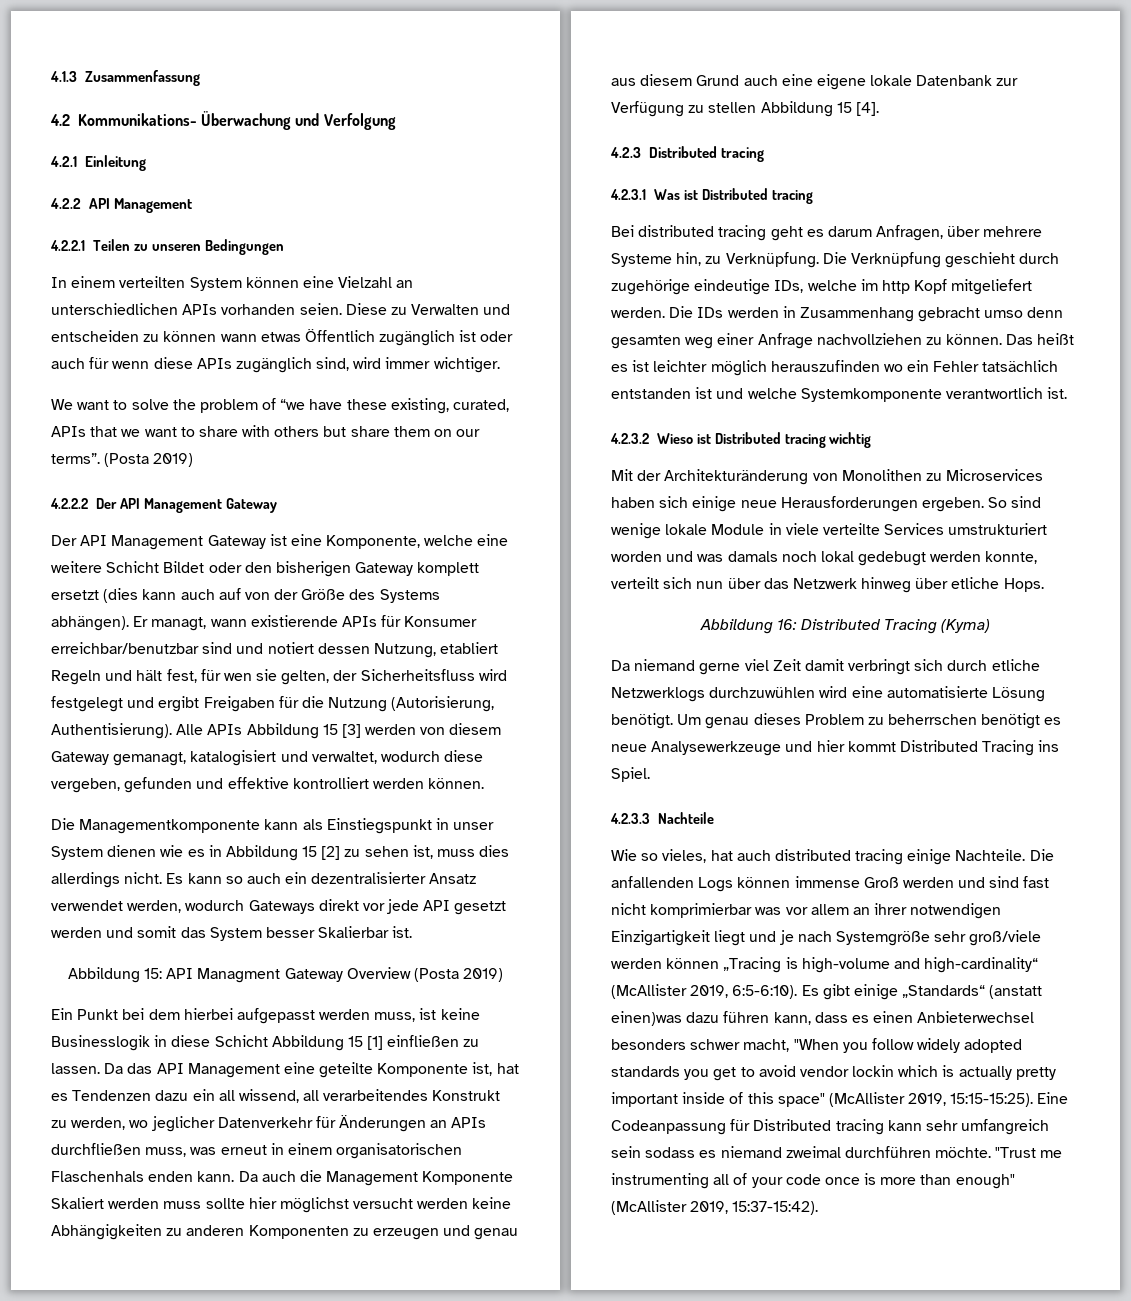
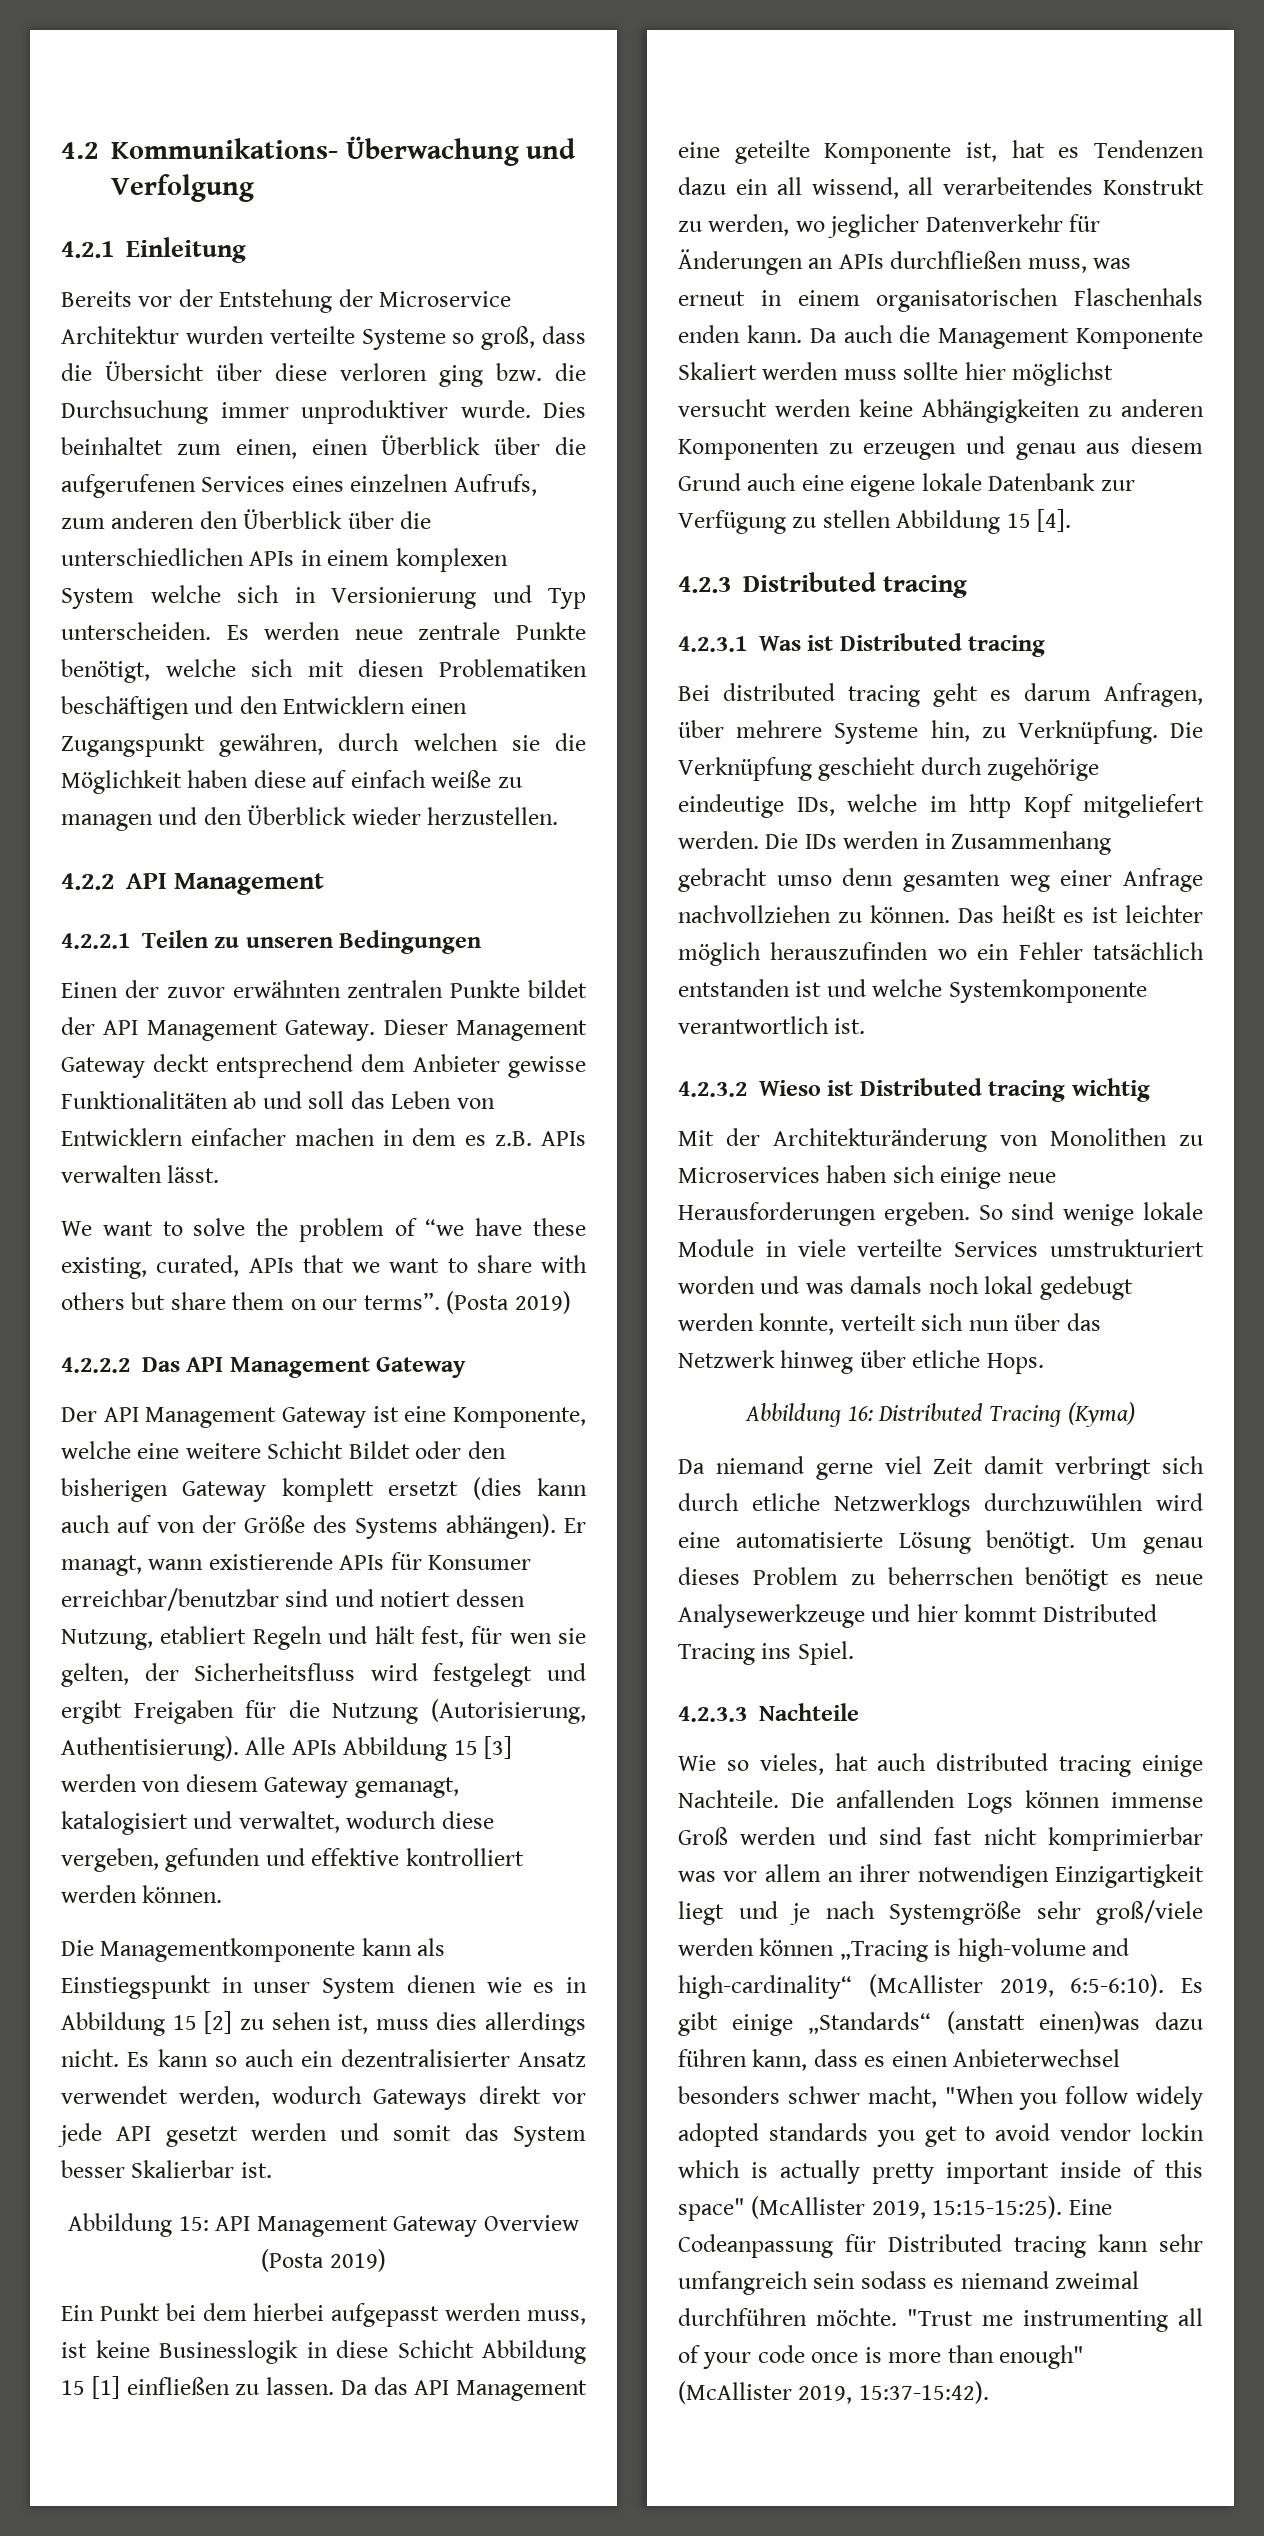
[50,70,200,86] 4.1.3 Zusammenfassung // -> (61, 150) none
(146, 163) none -> [61,289,512,313] [61,326,586,350] [61,361,586,387] [61,400,586,424] [61,435,586,459] [61,474,537,498] [61,509,432,529] [61,548,508,572] [61,585,586,609] [61,622,586,640] [61,659,587,683] [61,696,467,720] [61,733,586,757] [61,770,522,794] [61,805,559,831] // Bereits vor der Entstehung der Microservice Architektur wurden verteilte Systeme so groß, dass die Übersicht über diese verloren ging bzw. die Durchsuchung immer unproduktiver wurde. Dies beinhaltet zum einen, einen Überblick über die aufgerufenen Services eines einzelnen Aufrufs, zum anderen den Überblick über die unterschiedlichen APIs in einem komplexen System welche sich in Versionierung und Typ unterscheiden. Es werden neue zentrale Punkte benötigt, welche sich mit diesen Problematiken beschäftigen und den Entwicklern einen Zugangspunkt gewähren, durch welchen sie die Möglichkeit haben diese auf einfach weiße zu managen und den Überblick wieder herzustellen.
[51,276,414,291] [51,303,511,315] [51,329,514,346] [51,357,500,373] In einem verteilten System können eine Vielzahl an unterschiedlichen APIs vorhanden seien. Diese zu Verwalten und entscheiden zu können wann etwas Öffentlich zugänglich ist oder auch für wenn diese APIs zugänglich sind, wird immer wichtiger. -> [61,980,587,998] [61,1017,587,1041] [61,1054,586,1078] [61,1091,495,1109] [61,1128,586,1146] [61,1165,220,1183] Einen der zuvor erwähnten zentralen Punkte bildet der API Management Gateway. Dieser Management Gateway deckt entsprechend dem Anbieter gewisse Funktionalitäten ab und soll das Leben von Entwicklern einfacher machen in dem es z.B. APIs verwalten lässt.
[95,498,117,509] Der -> [142,1357,180,1372] Das
[197,968,281,983] Managment -> [256,2216,388,2237] Management

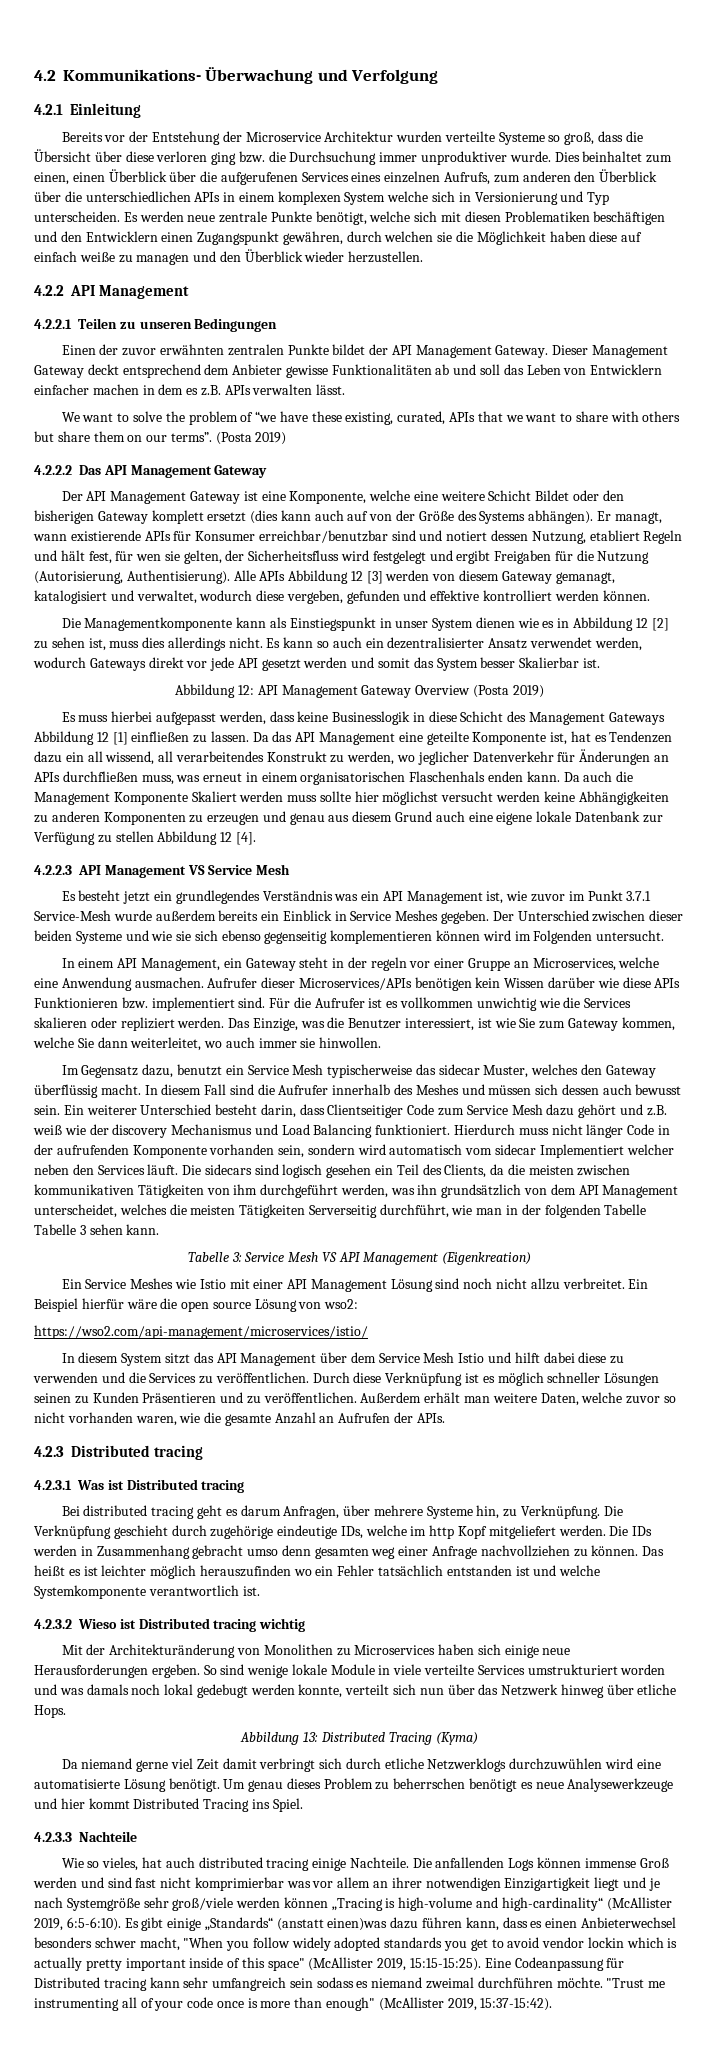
[453,1740,478,1755] 15 -> [350,571,363,581] 12
[172,2015,197,2030] 15 -> [635,618,648,628] 12
[178,2216,209,2231] 15: -> [238,685,255,695] 12:
[61,2303,586,2327] [61,2342,87,2358] Ein Punkt bei dem hierbei aufgepasst werden muss, ist -> [61,711,295,725] Es muss hierbei aufgepasst werden, dass
[482,2340,586,2364] [61,2380,85,2395] Abbildung 15 -> [507,711,665,725] [34,731,109,745] des Management Gateways Abbildung 12
[1006,513,1031,528] 15 -> [220,832,233,842] 12
(1072, 520) none -> [34,864,291,878] [61,890,652,904] [34,910,684,924] [34,930,665,944] [61,957,660,971] [34,977,681,991] [34,997,632,1011] [34,1017,675,1031] [33,1037,382,1051] [61,1064,656,1078] [34,1084,682,1098] [34,1104,667,1118] [33,1124,670,1138] [34,1144,674,1158] [34,1164,631,1178] [34,1184,679,1198] [34,1204,647,1218] [34,1224,160,1235] [187,1252,532,1265] [61,1278,649,1292] [34,1298,359,1312] [34,1325,368,1339] [61,1352,625,1366] [33,1372,660,1386] [34,1392,676,1406] [34,1412,445,1426] // 4.2.2.3 API Management VS Service Mesh // Es besteht jetzt ein grundlegendes Verständnis was ein API Management ist, wie zuvor im Punkt 3.7.1 Service-Mesh wurde außerdem bereits ein Einblick in Service Meshes gegeben. Der Unterschied zwischen dieser beiden Systeme und wie sie sich ebenso gegenseitig komplementieren können wird im Folgenden untersucht. // In einem API Management, ein Gateway steht in der regeln vor einer Gruppe an Microservices, welche eine Anwendung ausmachen. Aufrufer dieser Microservices/APIs benötigen kein Wissen darüber wie diese APIs Funktionieren bzw. implementiert sind. Für die Aufrufer ist es vollkommen unwichtig wie die Services skalieren oder repliziert werden. Das Einzige, was die Benutzer interessiert, ist wie Sie zum Gateway kommen, welche Sie dann weiterleitet, wo auch immer sie hinwollen. // Im Gegensatz dazu, benutzt ein Service Mesh typischerweise das sidecar Muster, welches den Gateway überflüssig macht. In diesem Fall sind die Aufrufer innerhalb des Meshes und müssen sich dessen auch bewusst sein. Ein weiterer Unterschied besteht darin, dass Clientseitiger Code zum Service Mesh dazu gehört und z.B. weiß wie der discovery Mechanismus und Load Balancing funktioniert. Hierdurch muss nicht länger Code in der aufrufenden Komponente vorhanden sein, sondern wird automatisch vom sidecar Implementiert welcher neben den Services läuft. Die sidecars sind logisch gesehen ein Teil des Clients, da die meisten zwischen kommunikativen Tätigkeiten von ihm durchgeführt werden, was ihn grundsätzlich von dem API Management unterscheidet, welches die meisten Tätigkeiten Serverseitig durchführt, wie man in der folgenden Tabelle Tabelle 3 sehen kann. // Tabelle 3: Service Mesh VS API Management (Eigenkreation) // Ein Service Meshes wie Istio mit einer API Management Lösung sind noch nicht allzu verbreitet. Ein Beispiel hierfür wäre die open source Lösung von wso2: // https://wso2.com/api-management/microservices/istio/ // In diesem System sitzt das API Management über dem Service Mesh Istio und hilft dabei diese zu verwenden und die Services zu veröffentlichen. Durch diese Verknüpfung ist es möglich schneller Lösungen seinen zu Kunden Präsentieren und zu veröffentlichen. Außerdem erhält man weitere Daten, welche zuvor so nicht vorhanden waren, wie die gesamte Anzahl an Aufrufen der APIs.
[847,1406,873,1421] 16: -> [303,1732,319,1742] 13:

